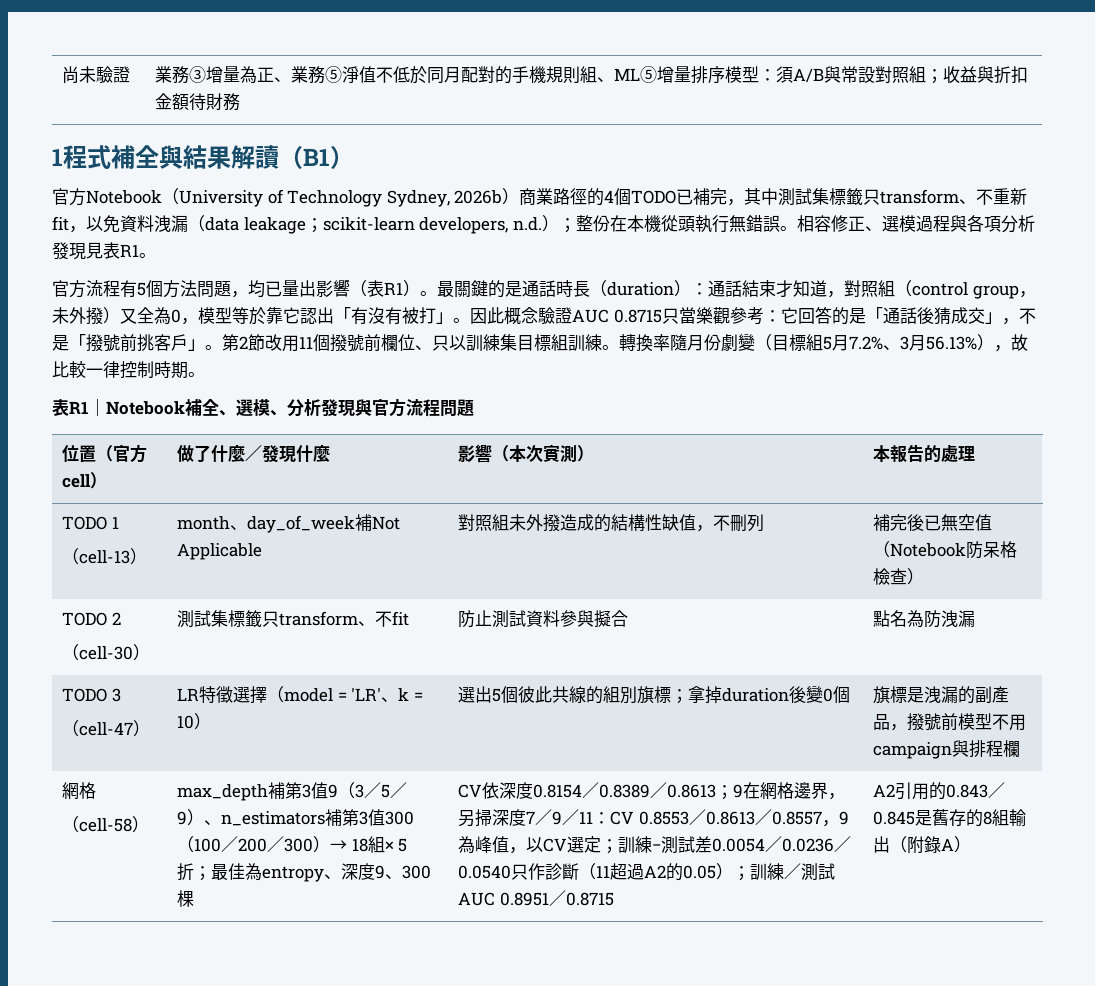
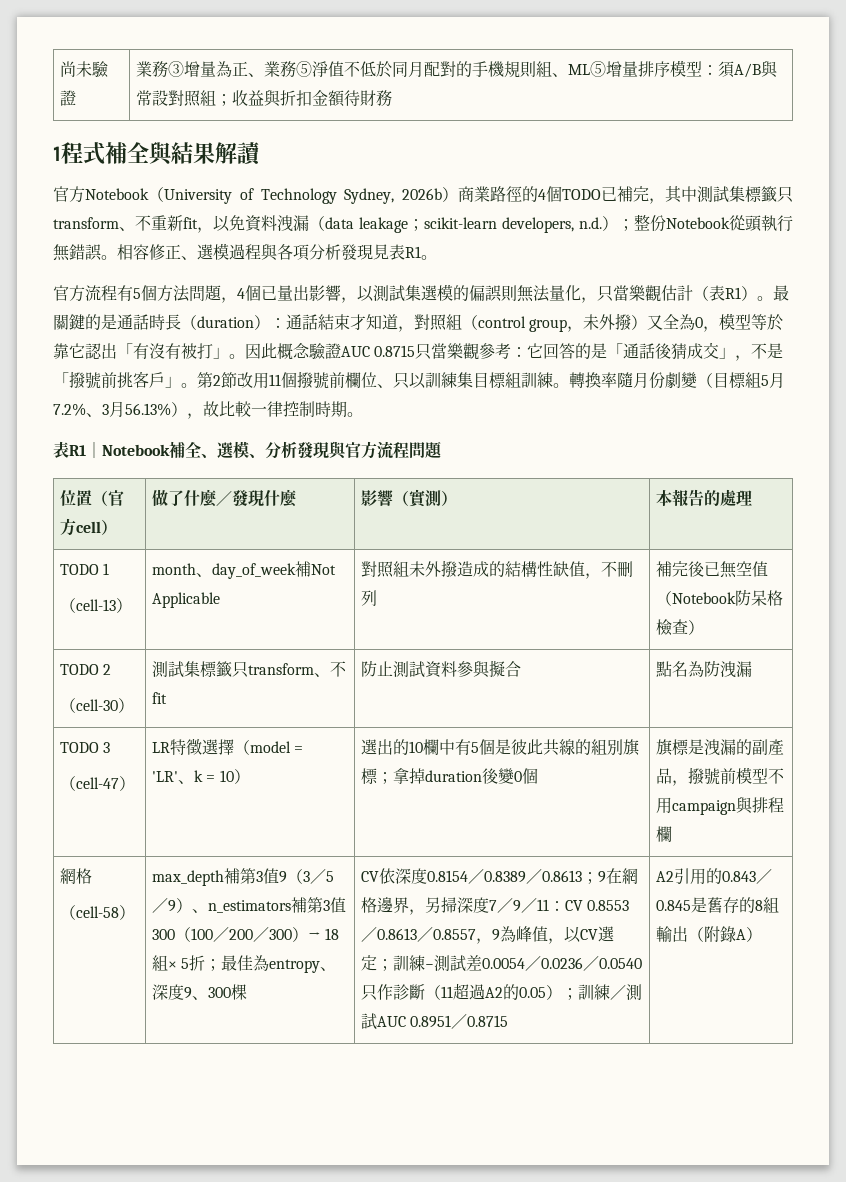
[279,145,354,169] （B1） -> (261, 153) none
[609,215,661,232] 在本機 -> [666,217,730,229] Notebook
[248,280,265,298] 均 -> [237,285,261,301] 4個
(350, 288) none -> [341,284,693,303] ，以測試集選模的偏誤則無法量化，只當樂觀估計
[509,445,544,462] 本次 -> (409, 498) none
[492,686,519,703] 5個 -> [392,739,511,755] 的10欄中有5個是

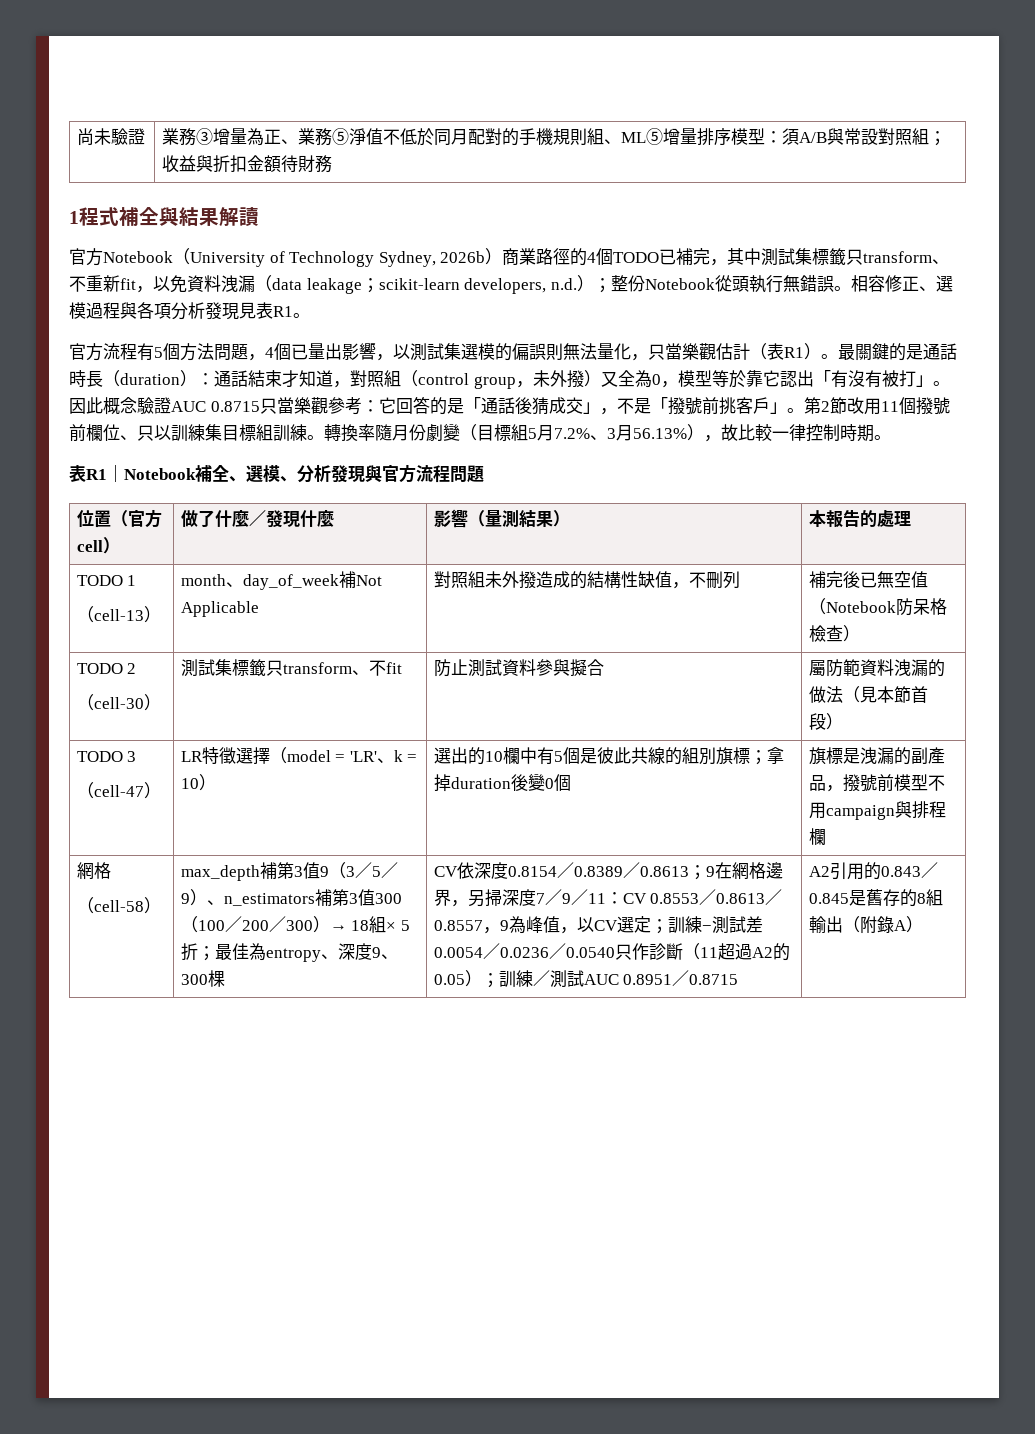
[408,489,441,507] 實測 -> [484,510,553,527] 量測結果
[655,660,752,678] 點名為防洩漏 -> [808,659,945,677] [808,686,928,703] [808,713,843,730] 屬防範資料洩漏的做法（見本節首段）

